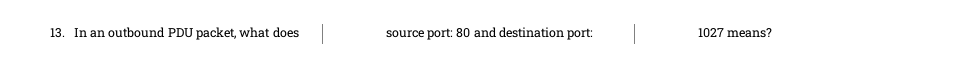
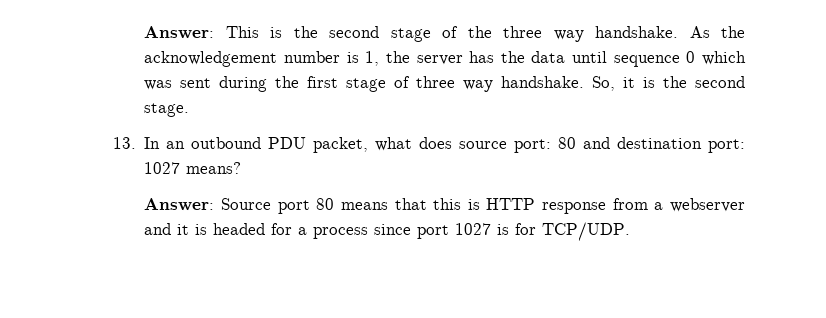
(49, 33) none -> [144,26,745,42] [144,51,746,67] [144,76,745,92] [144,103,190,117] Answer: This is the second stage of the three way handshake. As the acknowledgement number is 1, the server has the data until sequence 0 which was sent during the first stage of three way handshake. So, it is the second stage. //
(772, 33) none -> [144,198,745,214] [144,222,631,241] // Answer: Source port 80 means that this is HTTP response from a webserver and it is headed for a process since port 1027 is for TCP/UDP.

